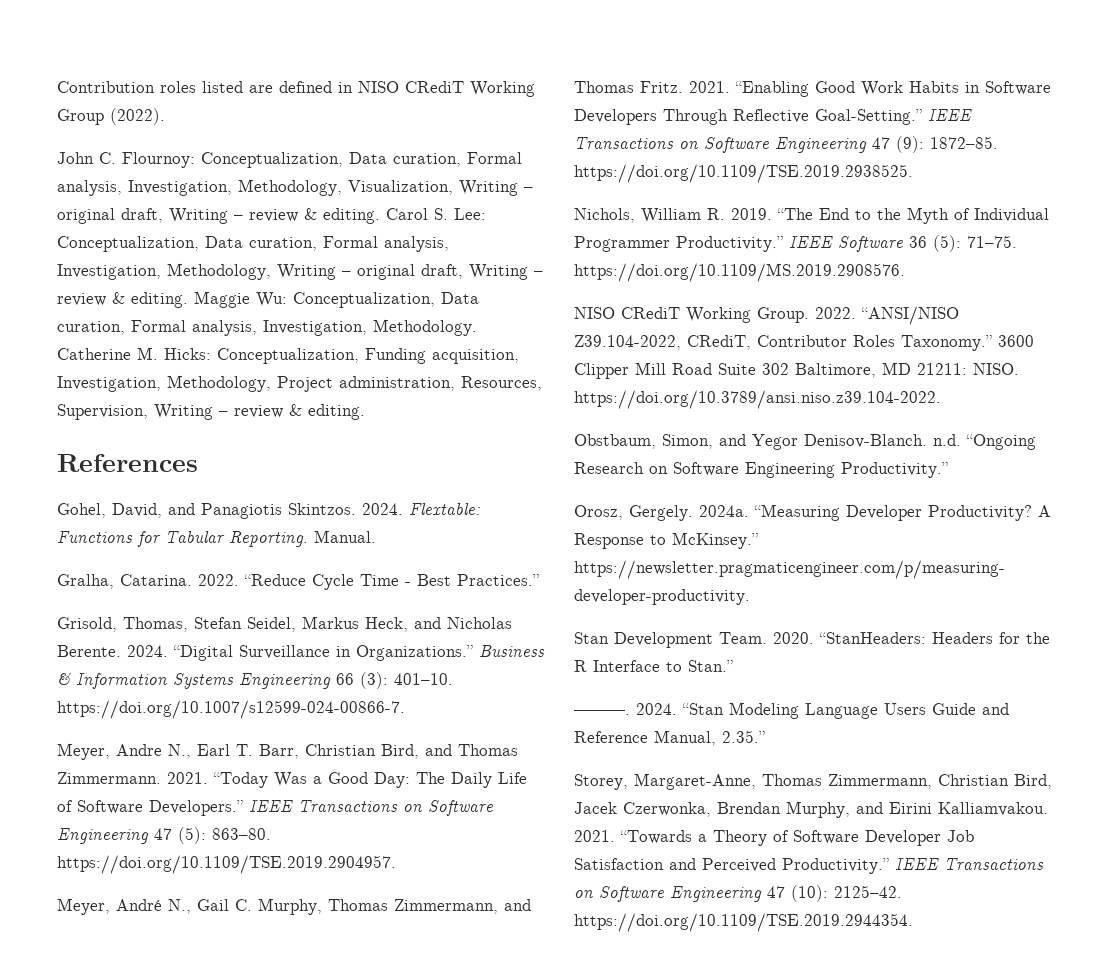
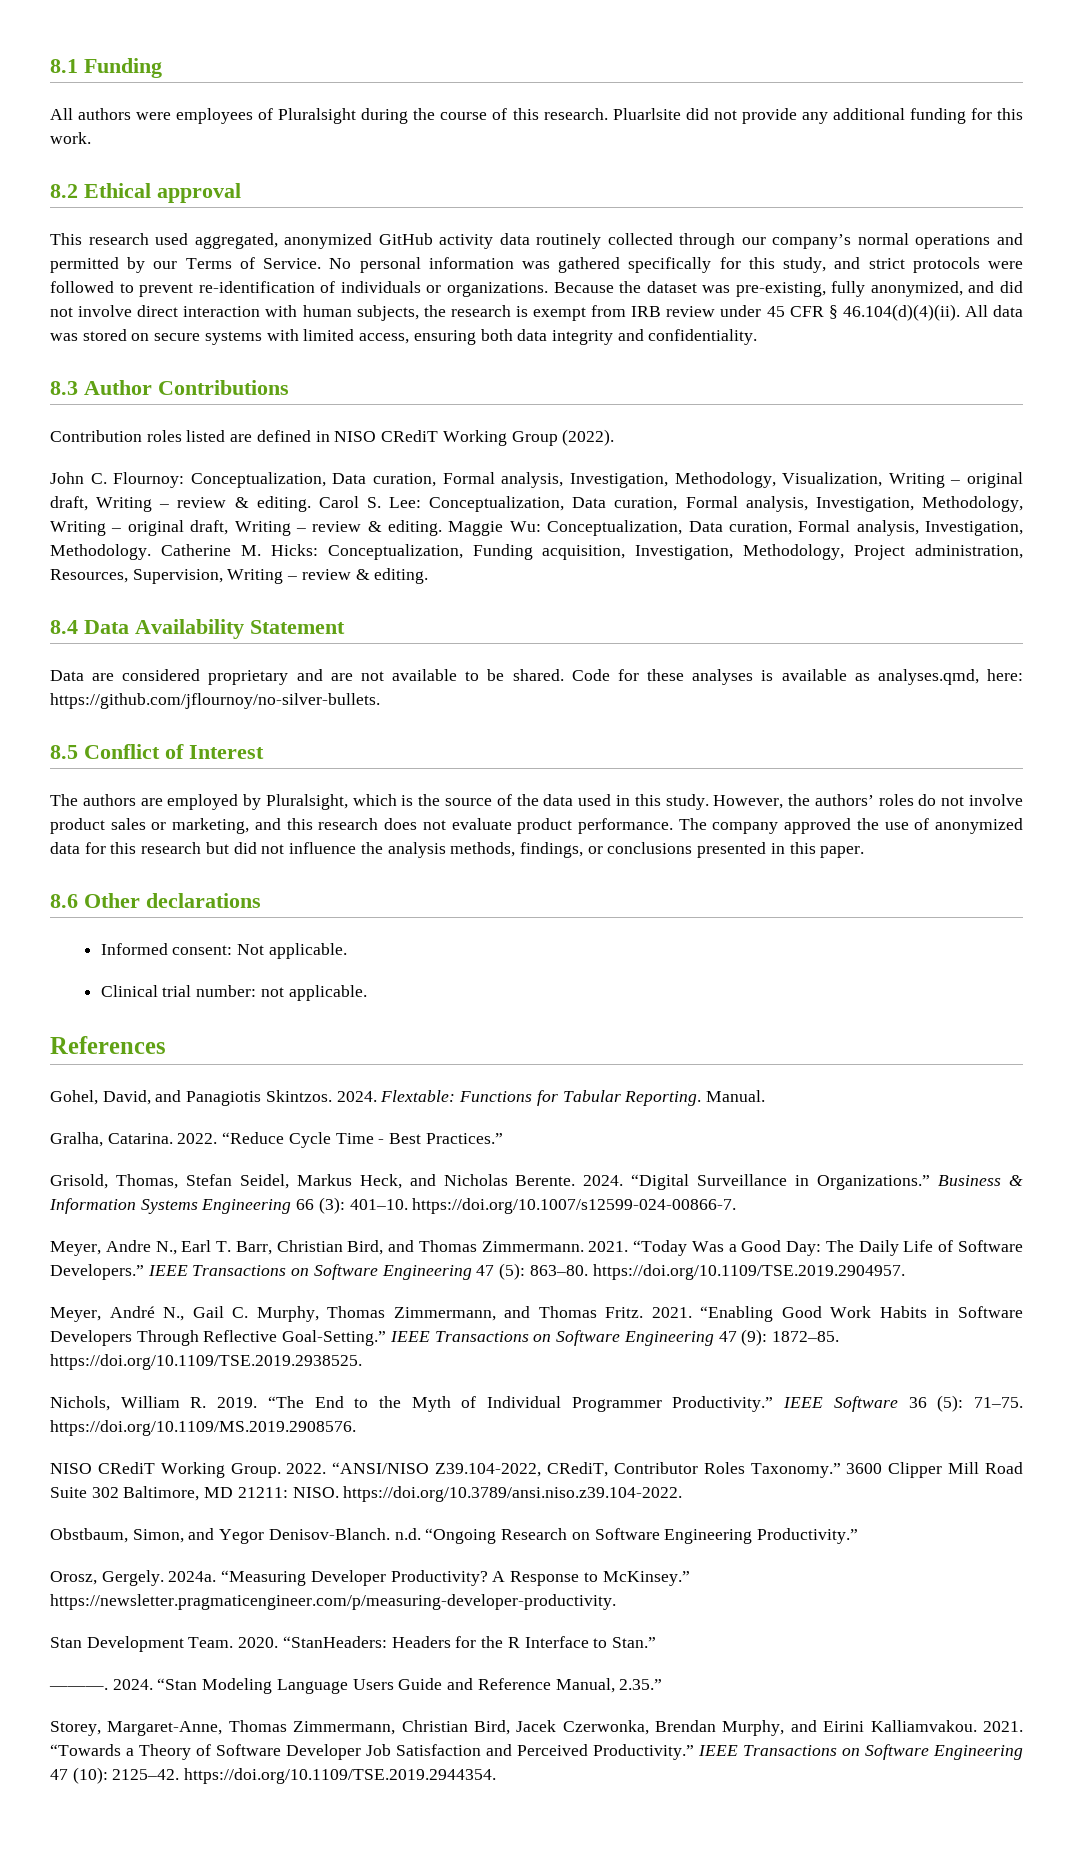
(57, 87) none -> [50,58,162,78] [50,108,1023,124] [50,132,91,144] [50,183,241,203] [50,233,1023,249] [50,257,1023,273] [50,281,1023,297] [50,304,1024,321] [50,329,758,345] [50,380,289,395] 8.1 Funding // All authors were employees of Pluralsight during the course of this research. Pluarlsite did not provide any additional funding for this work. // 8.2 Ethical approval // This research used aggregated, anonymized GitHub activity data routinely collected through our company’s normal operations and permitted by our Terms of Service. No personal information was gathered specifically for this study, and strict protocols were followed to prevent re-identification of individuals or organizations. Because the dataset was pre-existing, fully anonymized, and did not involve direct interaction with human subjects, the research is exempt from IRB review under 45 CFR § 46.104(d)(4)(ii). All data was stored on secure systems with limited access, ensuring both data integrity and confidentiality. // 8.3 Author Contributions //
(365, 412) none -> [50,619,345,639] [50,669,1023,685] [50,693,380,709] [50,744,264,759] [50,794,1023,810] [50,818,1023,834] [50,842,865,858] [50,893,261,908] [100,943,347,959] [100,985,367,1001] // 8.4 Data Availability Statement // Data are considered proprietary and are not available to be shared. Code for these analyses is available as analyses.qmd, here: https://github.com/jflournoy/no-silver-bullets. // 8.5 Conflict of Interest // The authors are employed by Pluralsight, which is the source of the data used in this study. However, the authors’ roles do not involve product sales or marketing, and this research does not evaluate product performance. The company approved the use of anonymized data for this research but did not influence the analysis methods, findings, or conclusions presented in this paper. // 8.6 Other declarations // Informed consent: Not applicable. // Clinical trial number: not applicable.

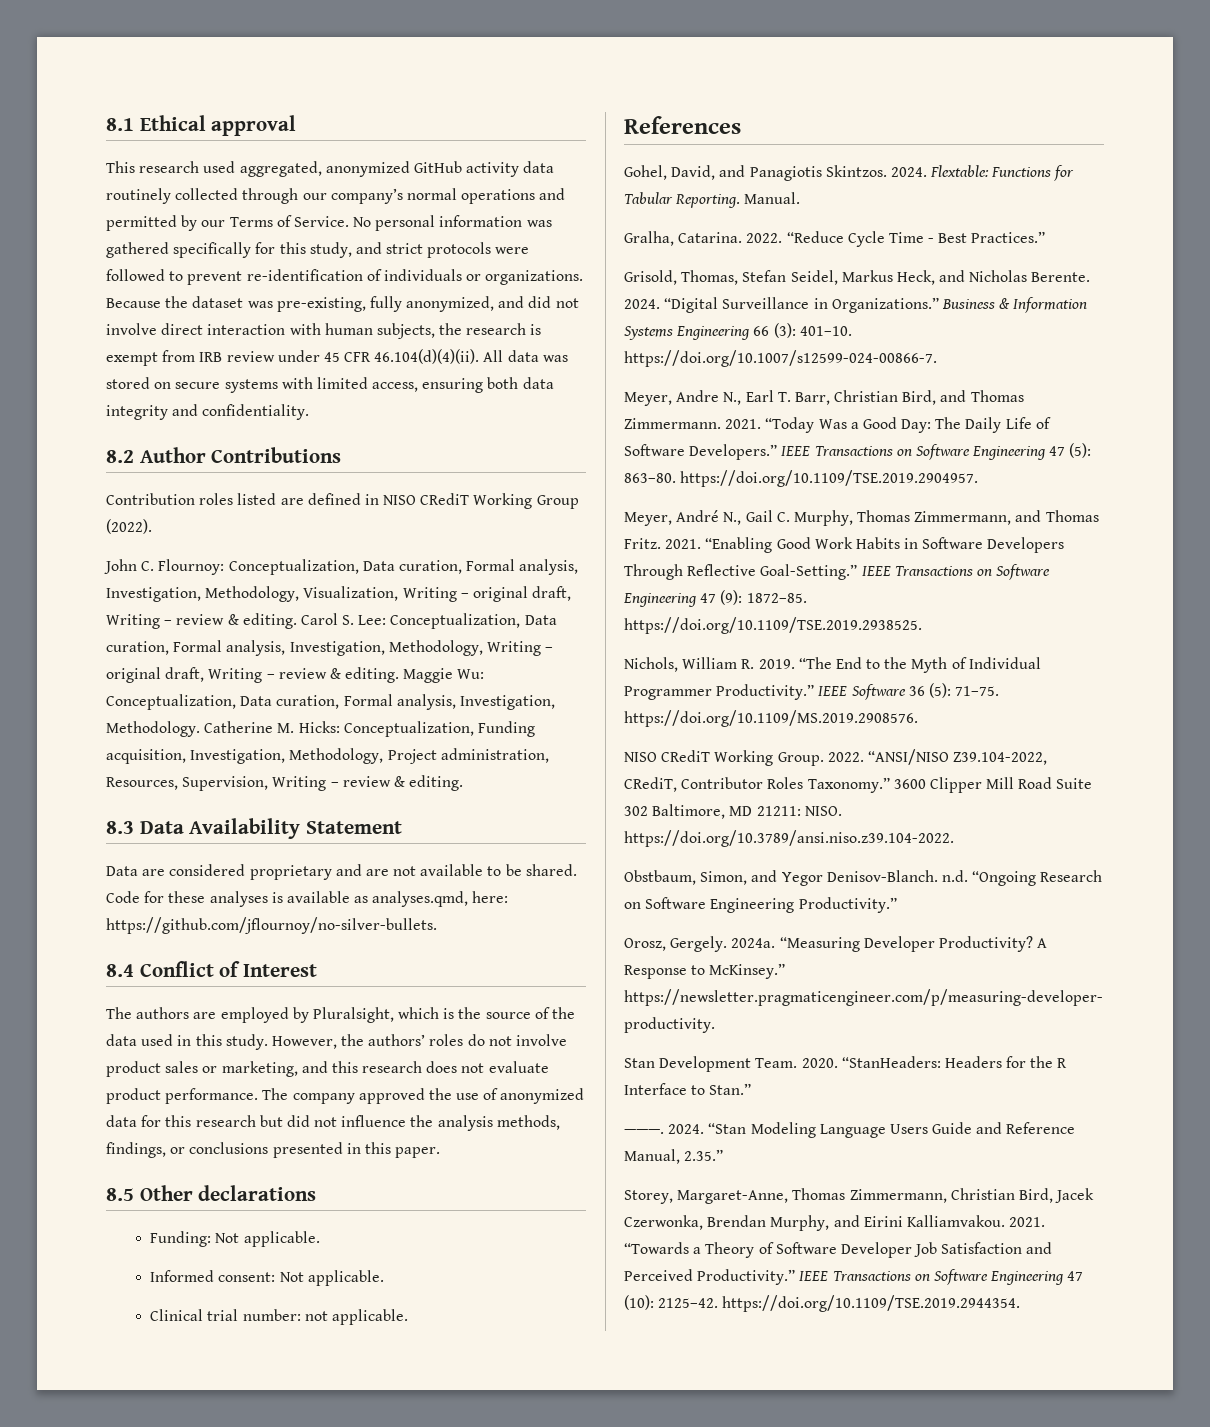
[84,58,162,78] [50,108,1023,124] [50,132,91,144] [50,184,78,198] Funding // All authors were employees of Pluralsight during the course of this research. Pluarlsite did not provide any additional funding for this work. // 8.2 -> (134, 124) none
[828,305,838,319] § -> (372, 357) none
[50,381,78,395] 8.3 -> [106,450,134,463] 8.2
[50,620,78,634] 8.4 -> [106,821,134,834] 8.3
[50,745,78,759] 8.5 -> [106,964,134,977] 8.4
[50,894,78,908] 8.6 -> [106,1188,134,1201] 8.5
(261, 900) none -> [150,1231,320,1247] // Funding: Not applicable.

